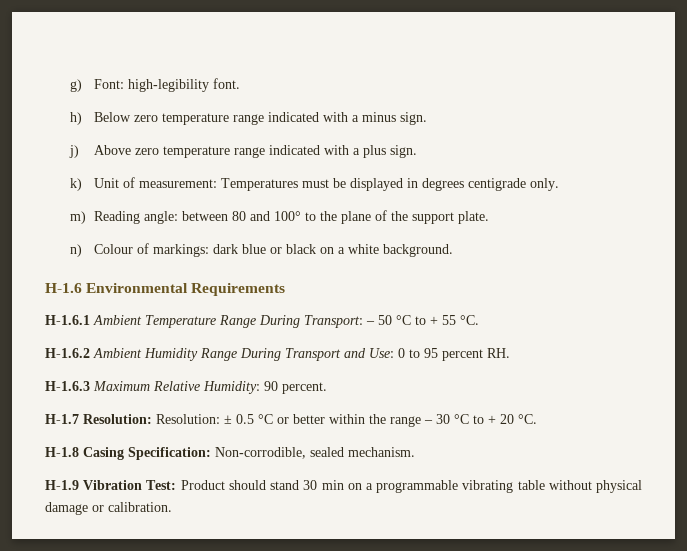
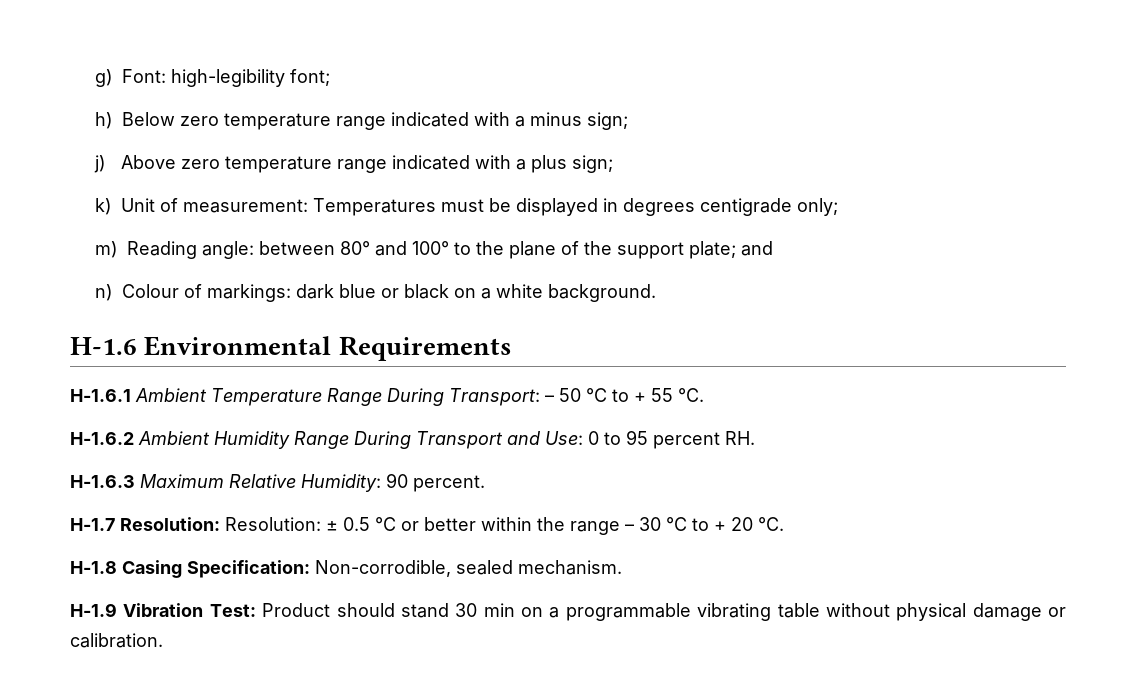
[212,78,240,89] font. -> [290,69,331,86] font;
[399,112,427,125] sign. -> [587,112,629,130] sign;
[389,145,417,158] sign. -> [571,155,613,173] sign;
[529,178,559,191] only. -> [797,198,839,216] only;
[231,211,246,221] 80 -> [340,241,371,255] 80°
[457,211,489,224] plate. -> [689,241,774,259] plate; and

